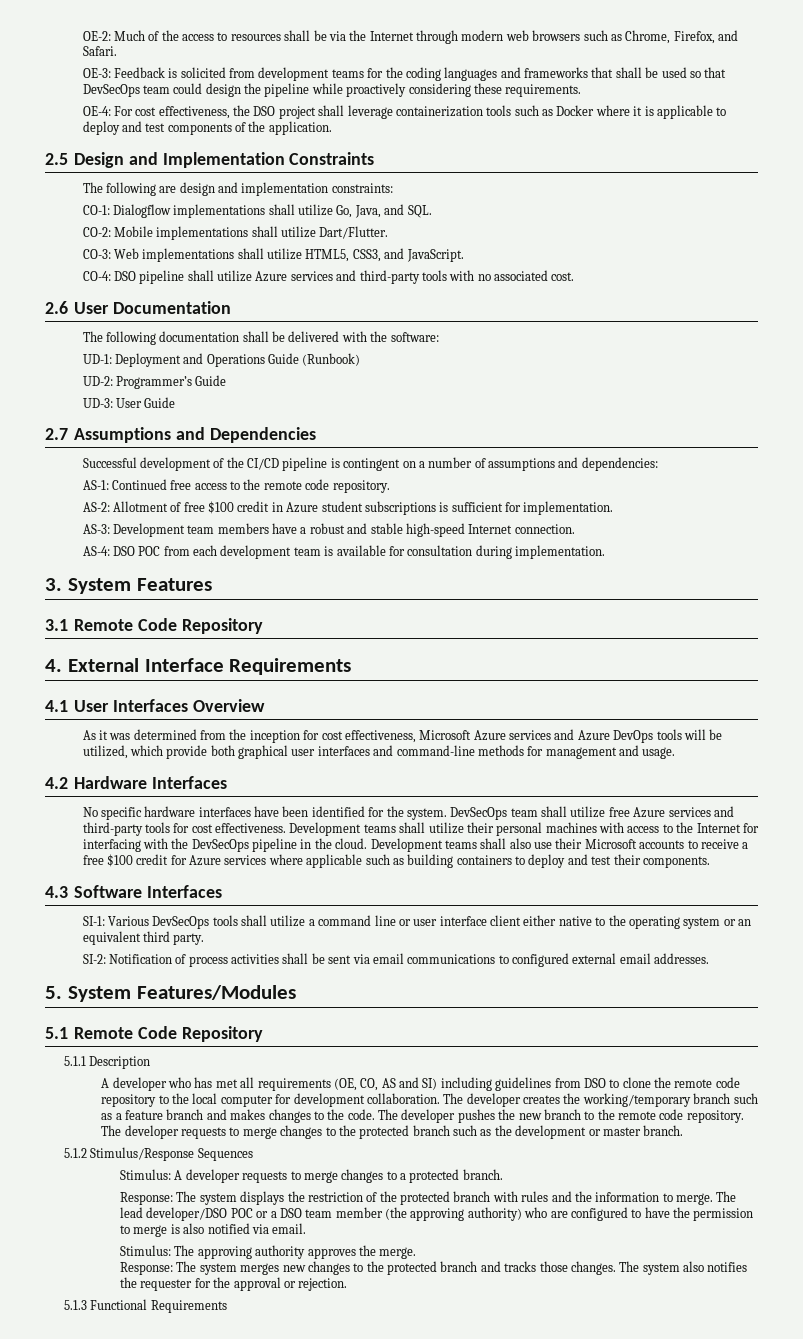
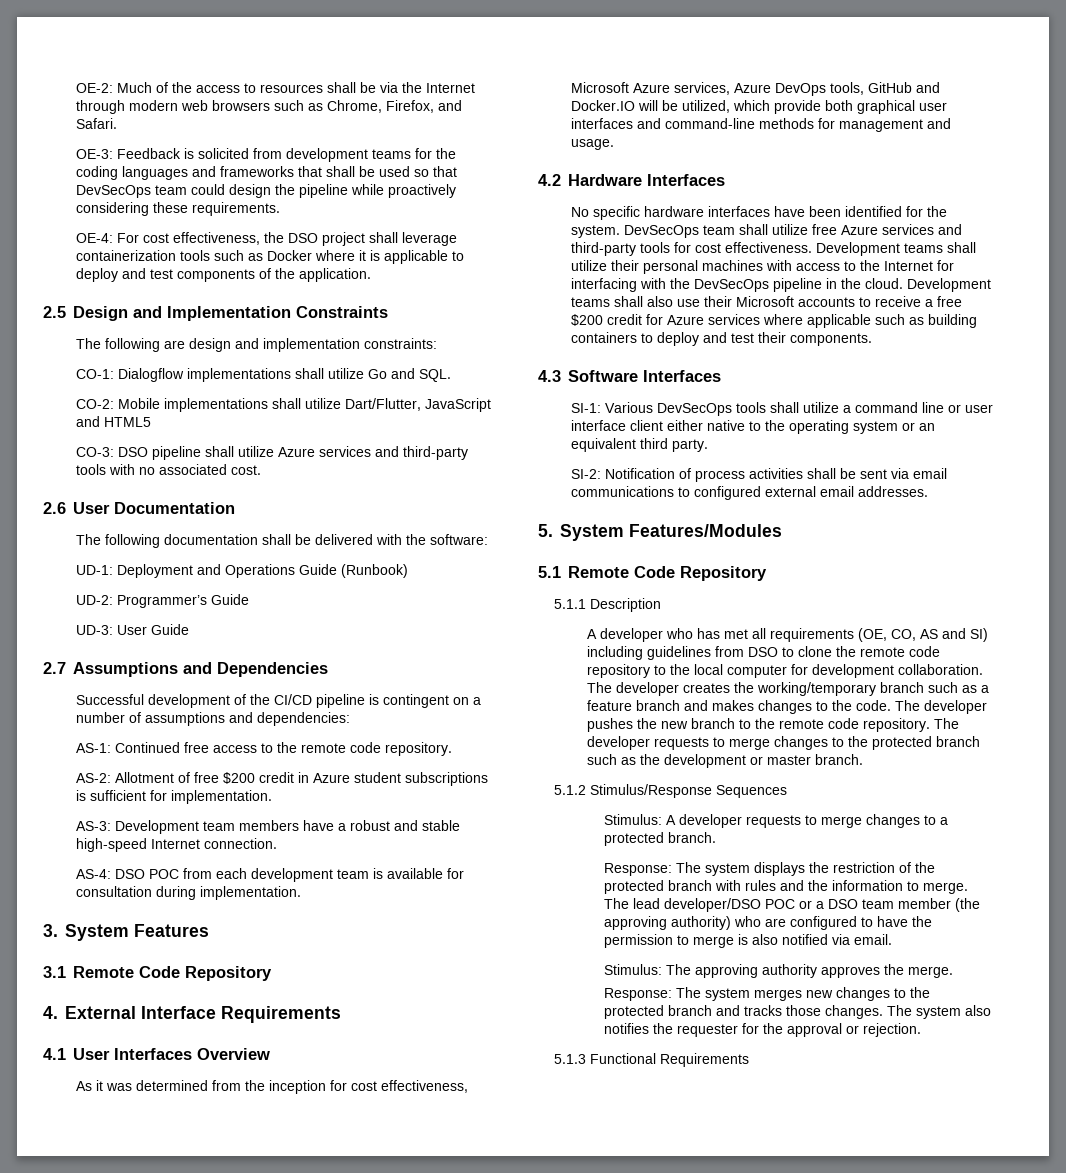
[336,205,381,218] Go, Java, -> [367,369,387,379] Go
[319,226,389,239] [82,248,464,262] [82,271,111,281] Dart/Flutter. // CO-3: Web implementations shall utilize HTML5, CSS3, and JavaScript. // CO-4: -> [344,398,491,412] [75,416,151,427] [75,447,114,457] Dart/Flutter, JavaScript and HTML5 // CO-3:
[208,501,235,514] $100 -> [222,772,255,784] $200
[509,729,682,743] services and Azure DevOps tools -> [673,82,940,96] [570,100,635,111] services, Azure DevOps tools, GitHub and Docker.IO
[106,854,133,867] $100 -> [570,314,603,326] $200

